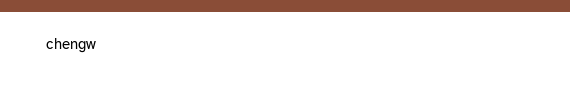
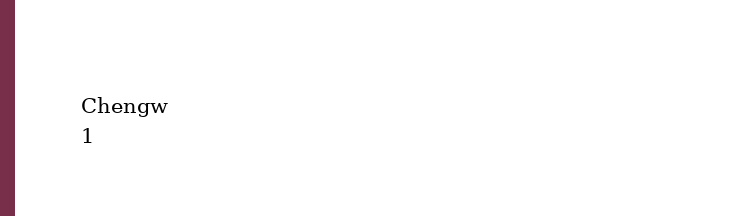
[46,38,96,53] chengw -> [81,97,168,117] [81,128,94,143] Chengw // 1

